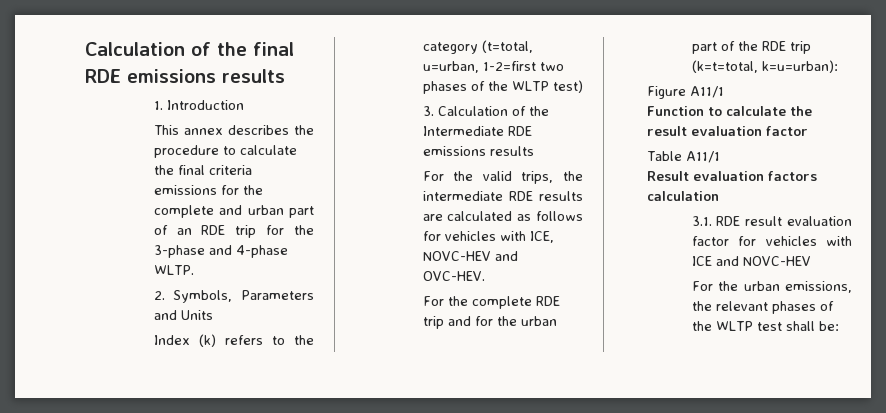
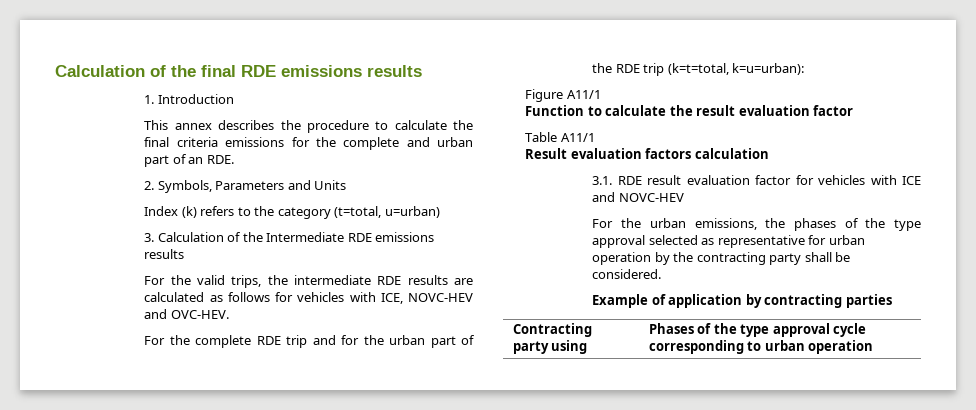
[201,225,315,238] [153,245,288,258] [153,265,194,275] RDE trip for the 3-phase and 4-phase WLTP. -> [206,155,234,164] RDE.
[422,61,564,73] [422,80,583,94] u=urban, 1-2=first two phases of the WLTP test) -> [384,206,440,218] u=urban)
[715,301,834,314] [691,321,839,331] relevant phases of the WLTP test shall be: -> [793,218,921,231] [592,235,865,248] [592,252,851,265] [592,269,662,279] [592,294,892,308] [512,323,592,337] [512,340,588,354] [648,323,867,337] [648,340,874,354] phases of the type approval selected as representative for urban operation by the contracting party shall be considered. // Example of application by contracting parties // Contracting party using | Phases of the type approval cycle corresponding to urban operation

